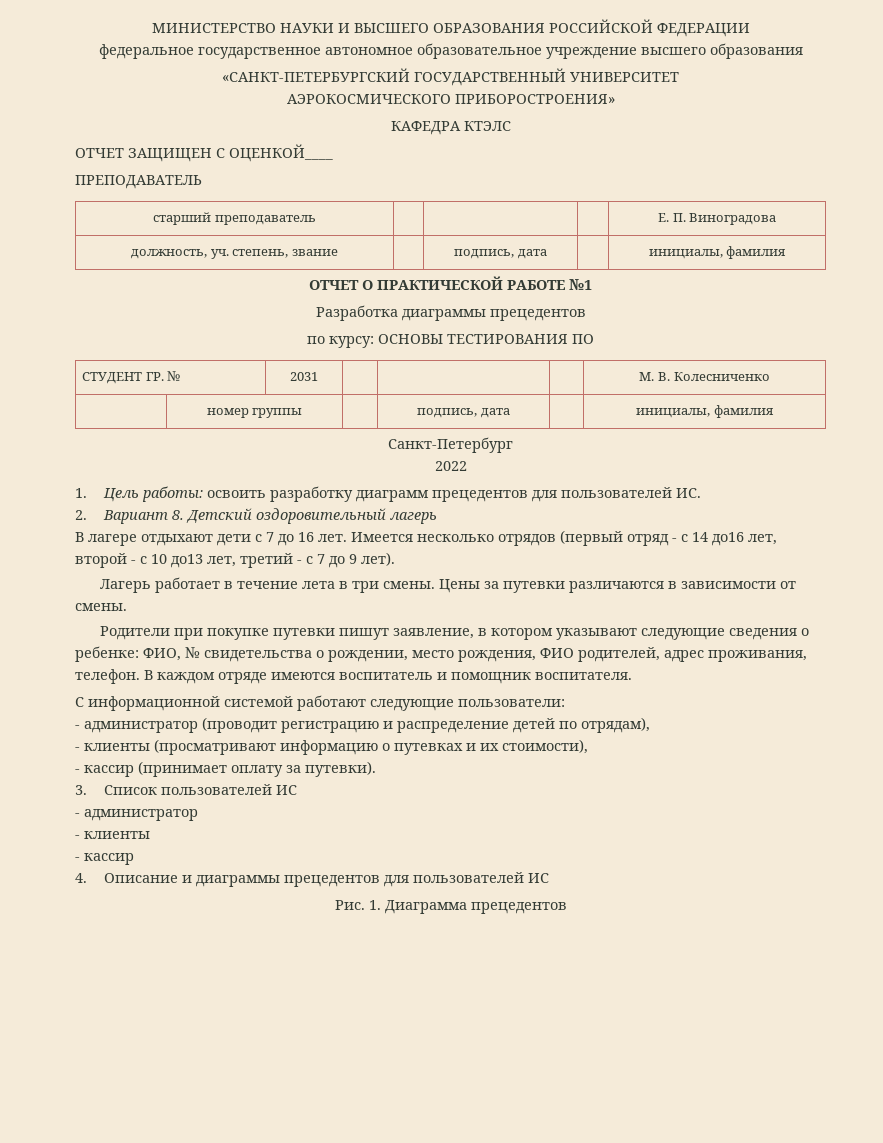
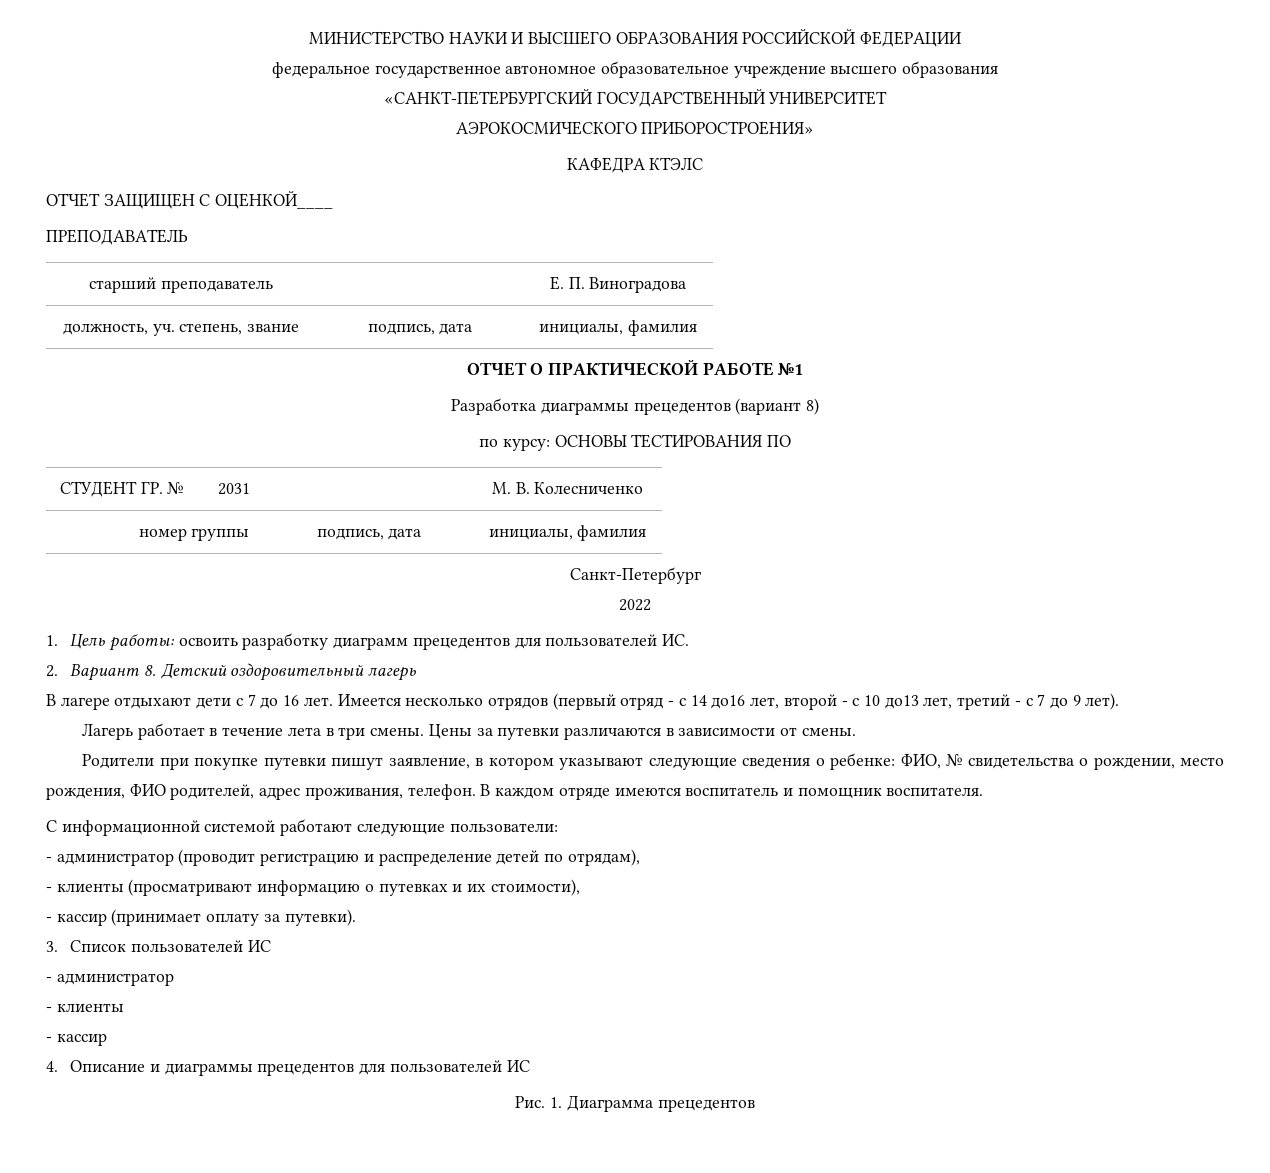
(586, 315) none -> [735,398,819,415] (вариант 8)

